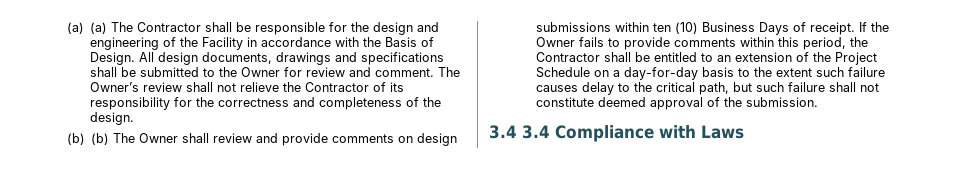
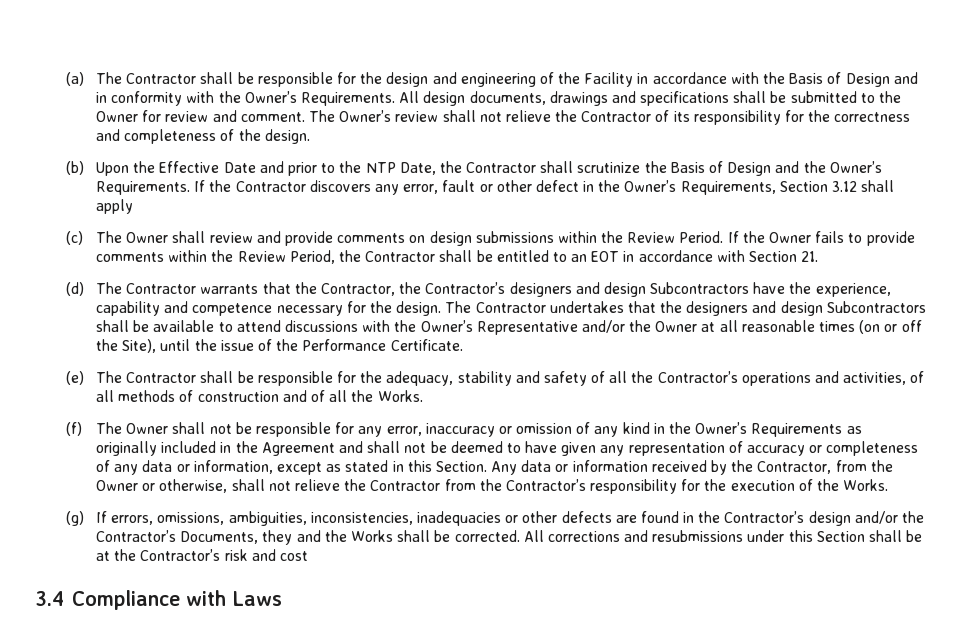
[67,22,108,34] (a) (a) -> [65,72,84,86] (a)
[90,52,136,65] Design. -> [845,72,918,87] [96,91,395,106] Design and in conformity with the Owner’s Requirements.
[91,133,110,145] (b) -> [96,161,882,176] [96,180,895,195] [96,199,134,214] [65,231,83,245] Upon the Effective Date and prior to the NTP Date, the Contractor shall scrutinize the Basis of Design and the Owner’s Requirements. If the Contractor discovers any error, fault or other defect in the Owner’s Requirements, Section 3.12 shall apply // (c)
[653,22,856,35] ten (10) Business Days of receipt. -> [601,231,724,243] the Review Period.
[778,37,847,50] this period, -> [211,250,335,264] the Review Period,
[735,52,878,65] [536,67,886,80] [536,82,880,95] [536,97,819,110] [489,125,517,139] extension of the Project Schedule on a day-for-day basis to the extent such failure causes delay to the critical path, but such failure shall not constitute deemed approval of the submission. // 3.4 -> [591,250,819,262] [65,282,891,297] [96,301,926,316] [96,320,922,335] [96,339,463,353] [65,371,925,386] [96,390,423,402] [65,422,862,437] [96,441,919,456] [96,460,893,475] [96,479,889,494] [65,511,925,526] [96,530,923,545] [96,549,308,561] EOT in accordance with Section 21. // (d) The Contractor warrants that the Contractor, the Contractor’s designers and design Subcontractors have the experience, capability and competence necessary for the design. The Contractor undertakes that the designers and design Subcontractors shall be available to attend discussions with the Owner’s Representative and/or the Owner at all reasonable times (on or off the Site), until the issue of the Performance Certificate. // (e) The Contractor shall be responsible for the adequacy, stability and safety of all the Contractor’s operations and activities, of all methods of construction and of all the Works. // (f) The Owner shall not be responsible for any error, inaccuracy or omission of any kind in the Owner’s Requirements as originally included in the Agreement and shall not be deemed to have given any representation of accuracy or completeness of any data or information, except as stated in this Section. Any data or information received by the Contractor, from the Owner or otherwise, shall not relieve the Contractor from the Contractor’s responsibility for the execution of the Works. // (g) If errors, omissions, ambiguities, inconsistencies, inadequacies or other defects are found in the Contractor’s design and/or the Contractor’s Documents, they and the Works shall be corrected. All corrections and resubmissions under this Section shall be at the Contractor’s risk and cost //

